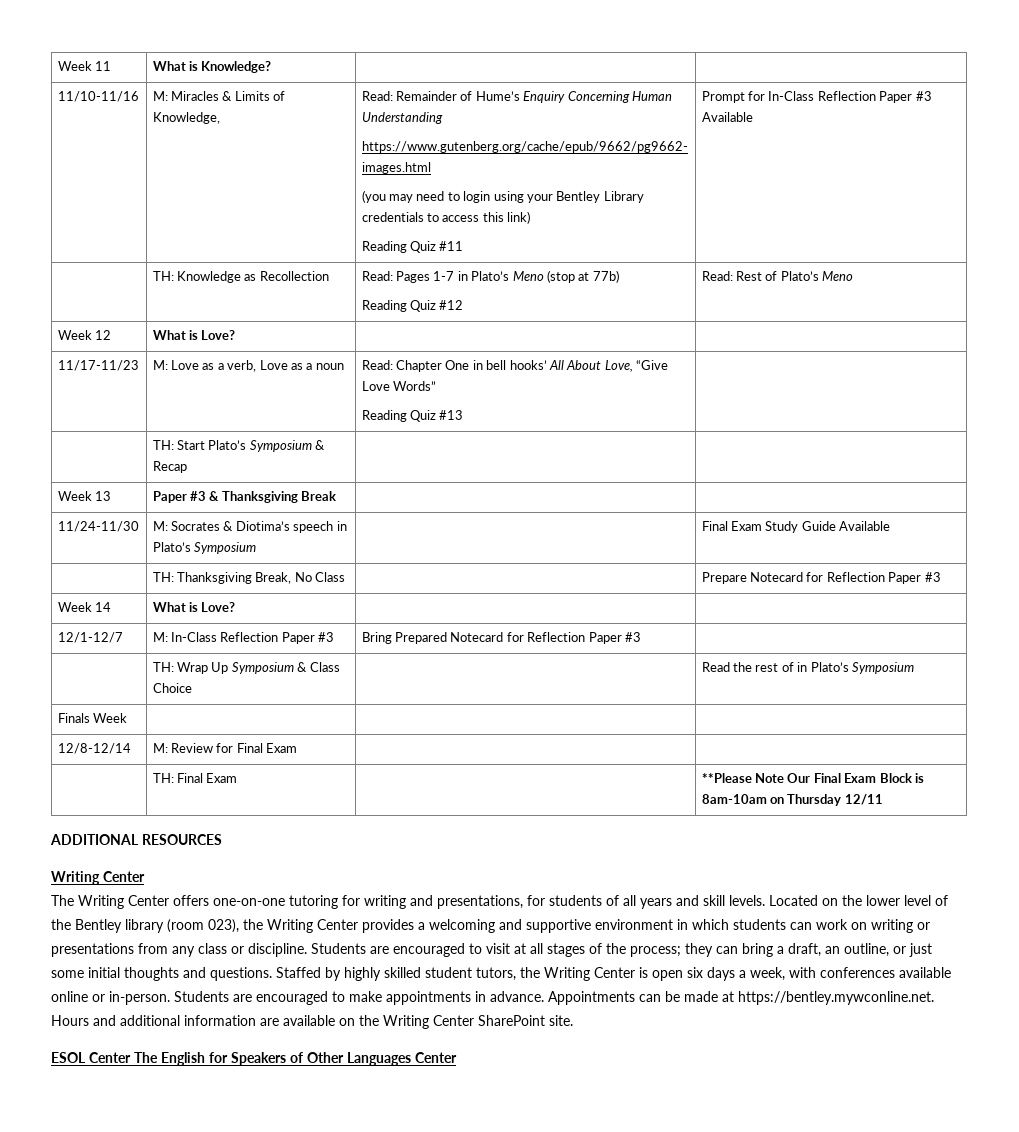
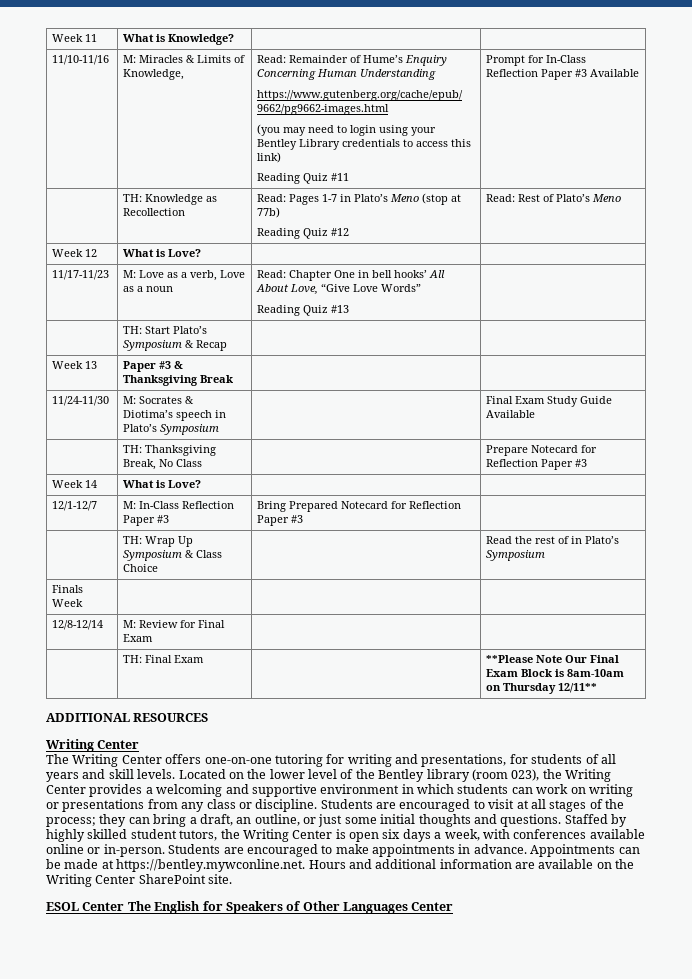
[844,794,883,805] 12/11 -> [558,683,598,693] 12/11**

